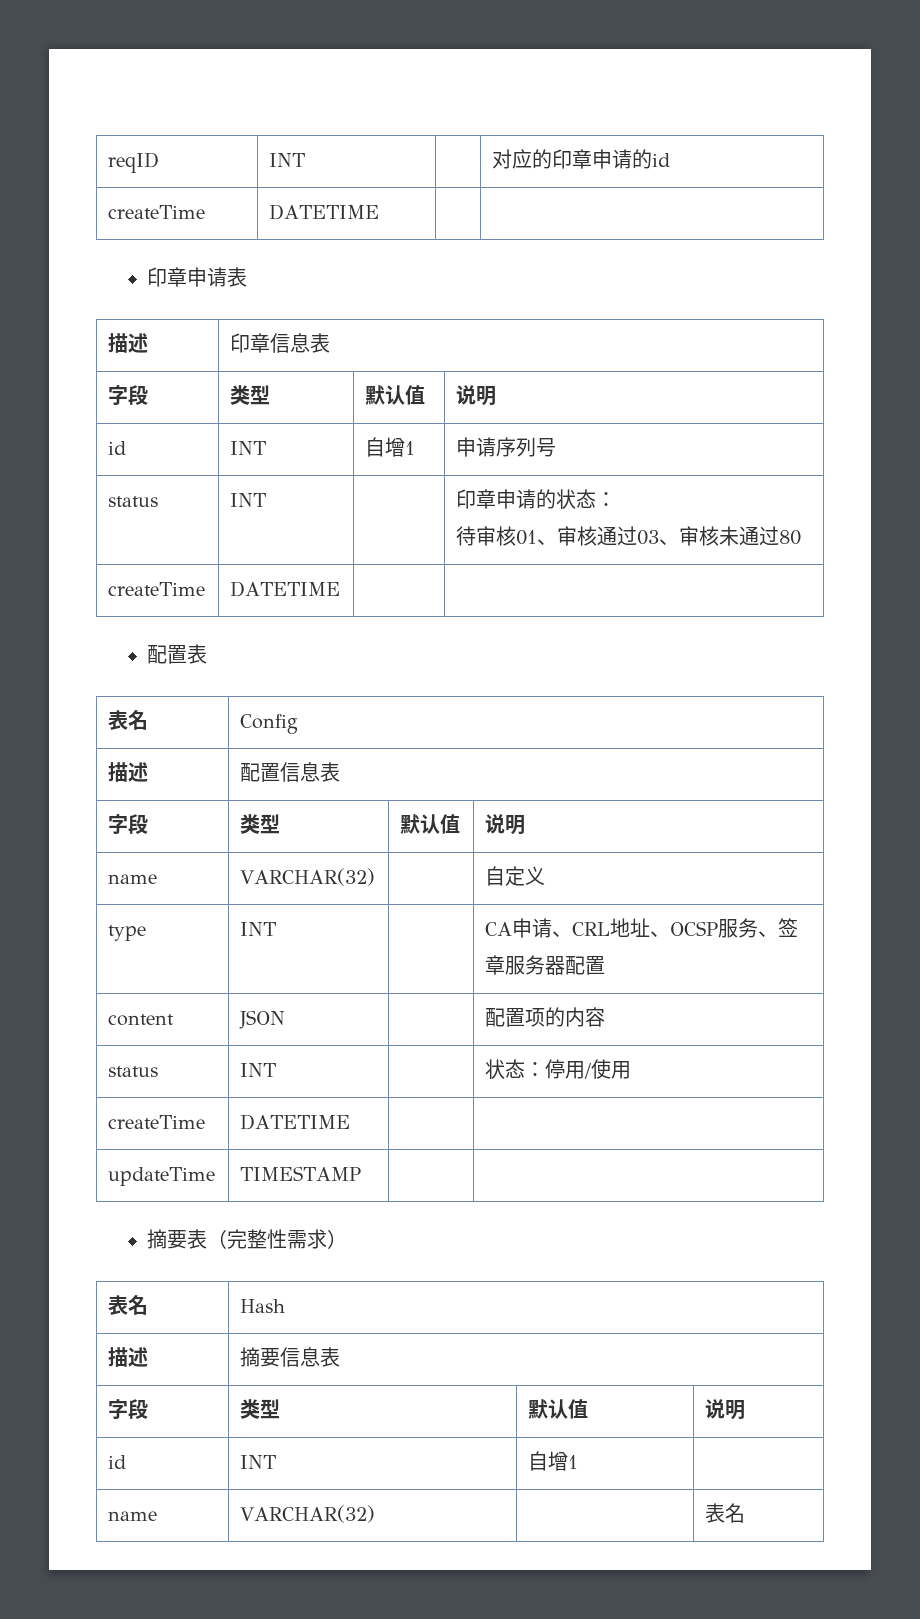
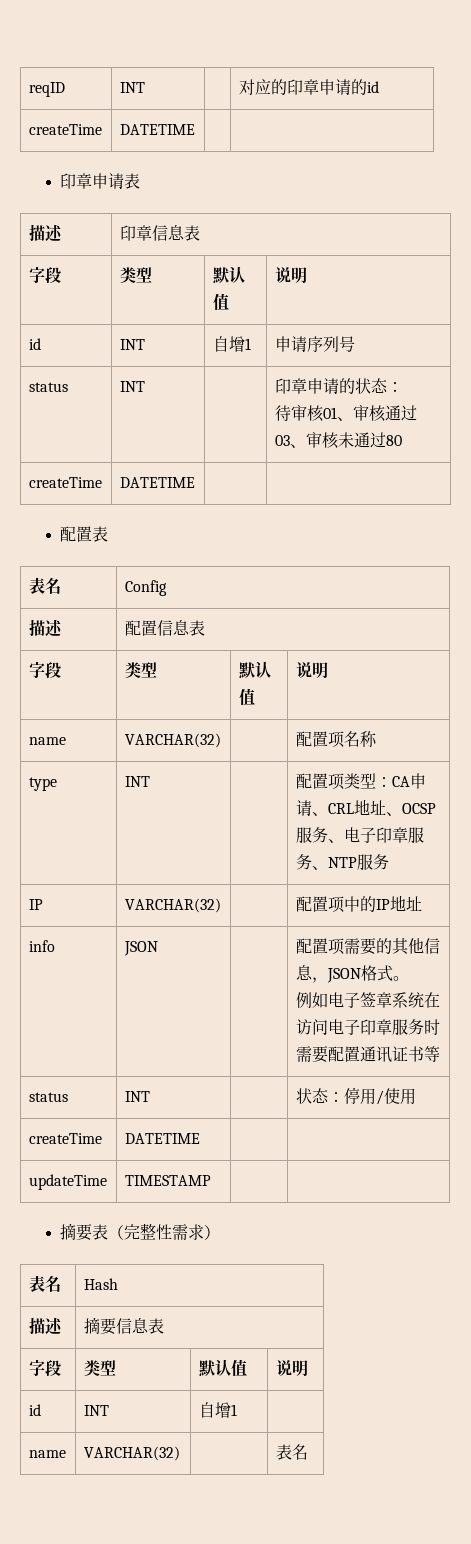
[485,866,546,886] 自定义 -> [295,731,377,748] 配置项名称
(277, 929) none -> [295,773,392,790] 配置项类型：
[778,918,799,937] [485,955,606,975] [108,1014,175,1026] [239,1010,286,1029] [485,1007,606,1027] 签章服务器配置 // content | JSON | | 配置项的内容 -> [343,827,424,843] [295,854,389,870] [28,899,43,910] [124,898,221,913] [295,895,422,913] [28,940,55,952] [123,941,158,956] [295,938,440,955] [295,965,409,983] [295,992,440,1008] [295,1019,440,1035] [295,1046,440,1063] 电子印章服务、NTP服务 // IP | VARCHAR(32) | | 配置项中的IP地址 // info | JSON | | 配置项需要的其他信息，JSON格式。 // 例如电子签章系统在访问电子印章服务时需要配置通讯证书等

